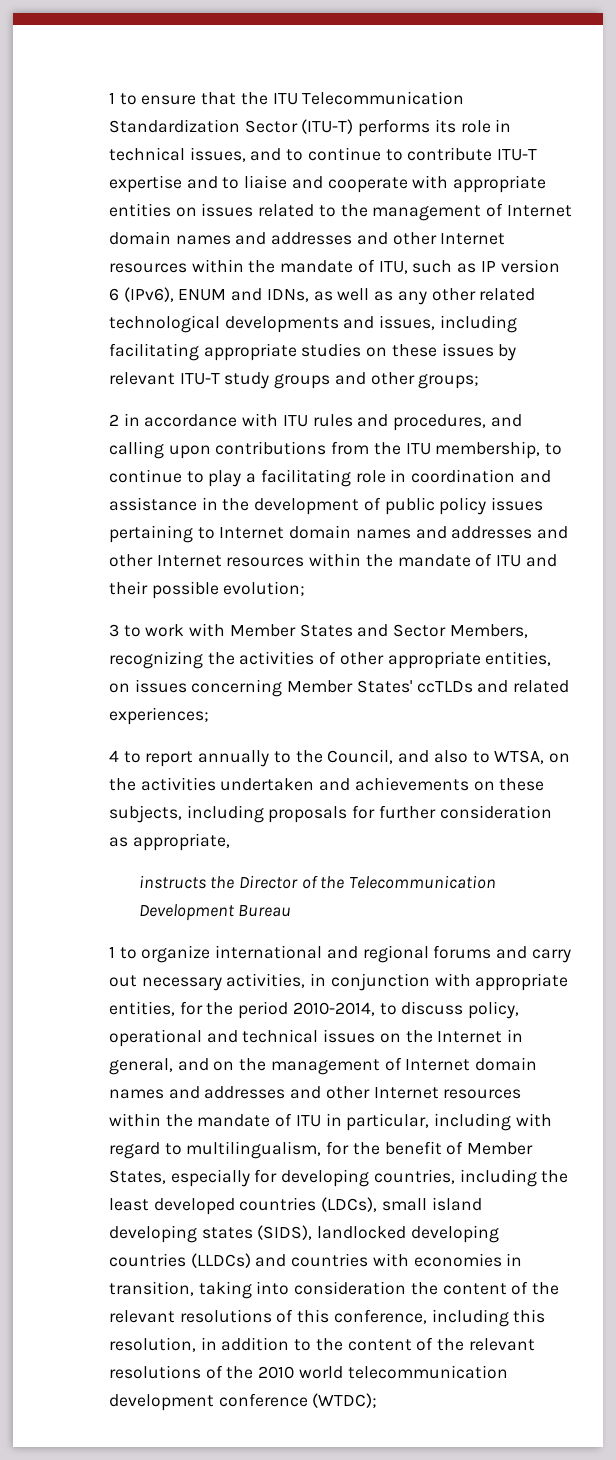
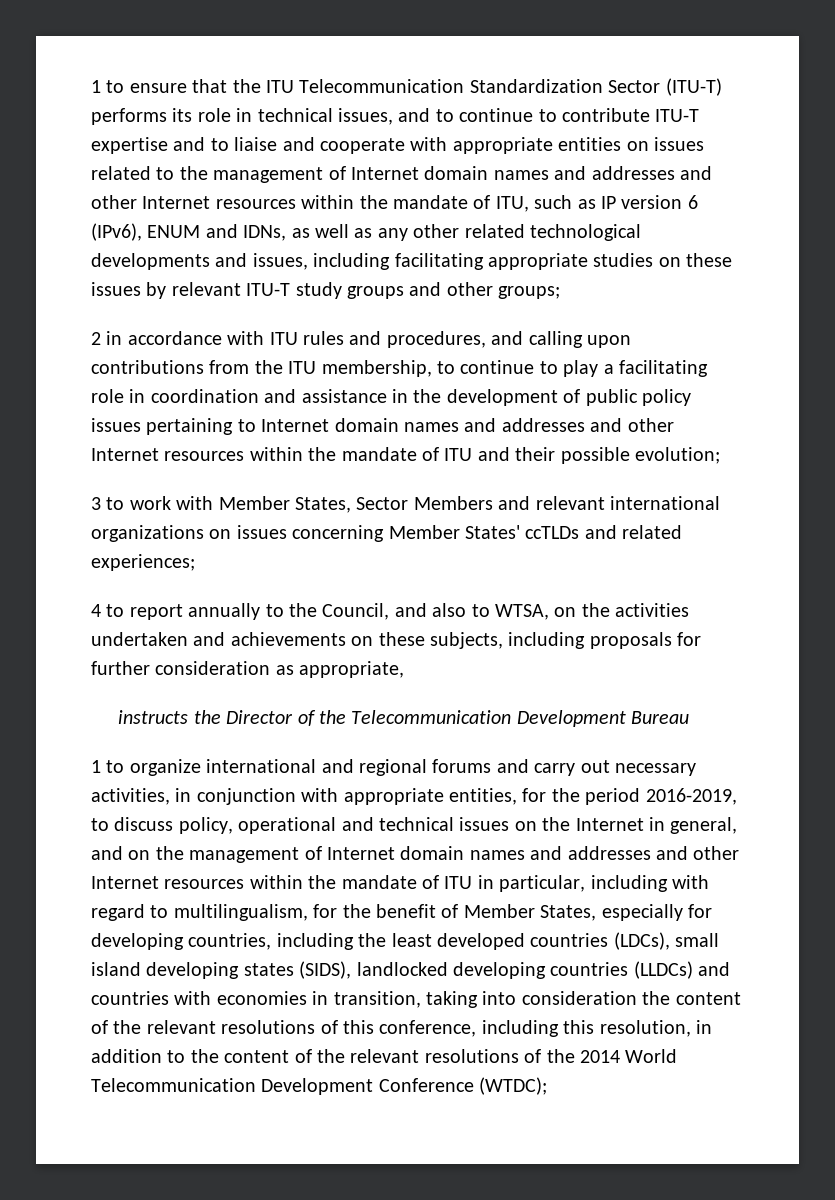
[299,624,528,638] [109,651,552,669] States and Sector Members, recognizing the activities of other appropriate entities, -> [295,496,720,513] [91,525,204,542] States, Sector Members and relevant international organizations
[292,1002,375,1016] 2010-2014, -> [645,788,737,805] 2016-2019,
[258,1365,508,1379] [109,1393,308,1411] 2010 world telecommunication development conference -> [580,1049,678,1063] [91,1078,474,1095] 2014 World Telecommunication Development Conference

